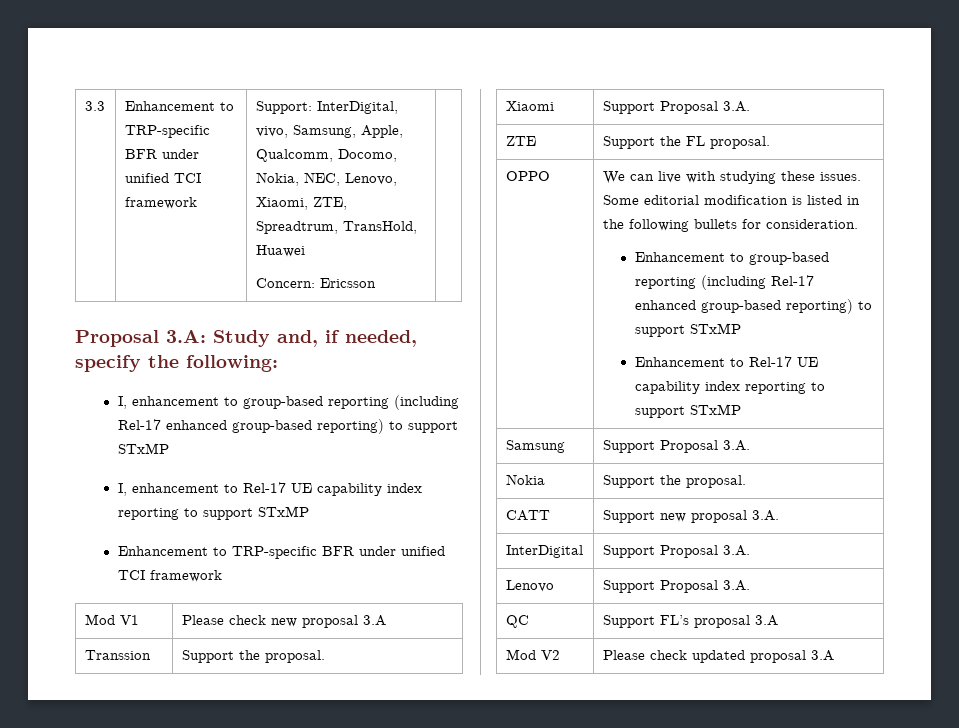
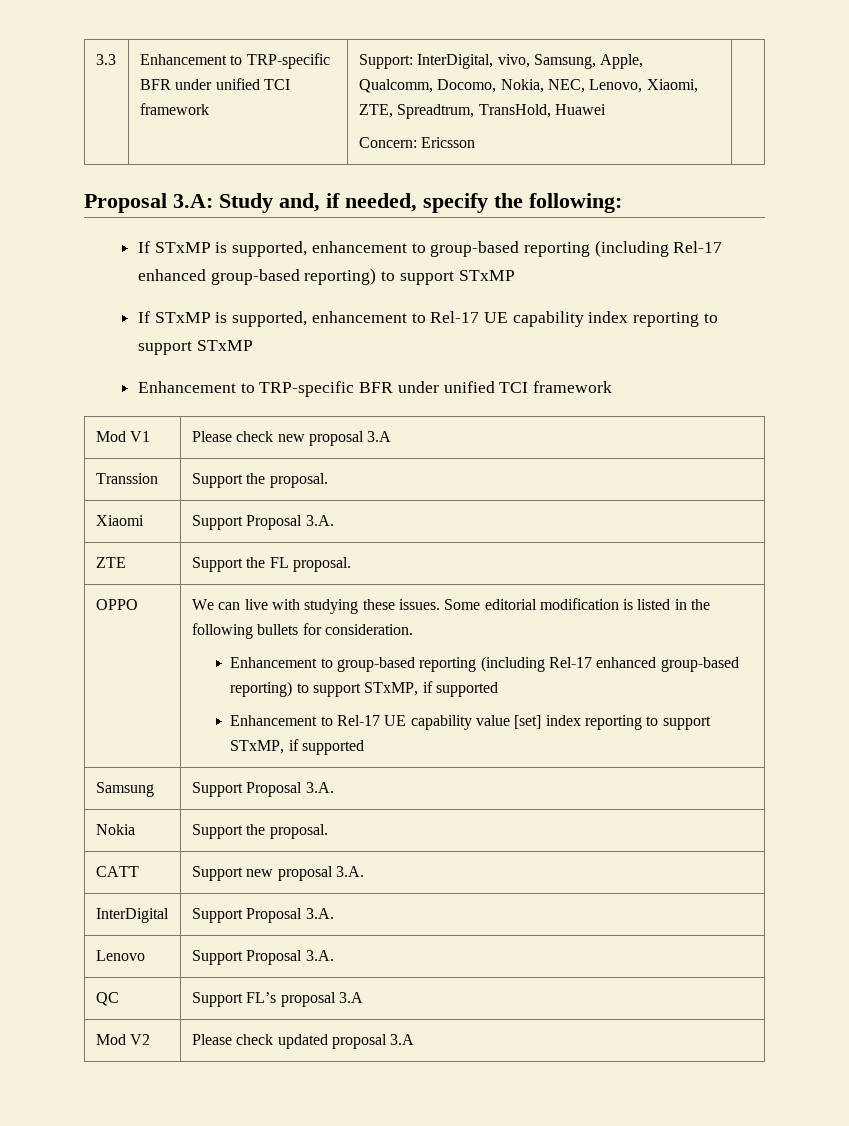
[117,396,127,409] I, -> [137,241,308,257] If STxMP is supported,
[117,483,127,496] I, -> [137,311,308,327] If STxMP is supported,
[689,323,741,334] STxMP -> [364,681,498,697] STxMP, if supported
[704,381,825,394] [634,404,741,418] index reporting to support STxMP -> [475,715,711,730] [230,739,364,755] value [set] index reporting to support STxMP, if supported

